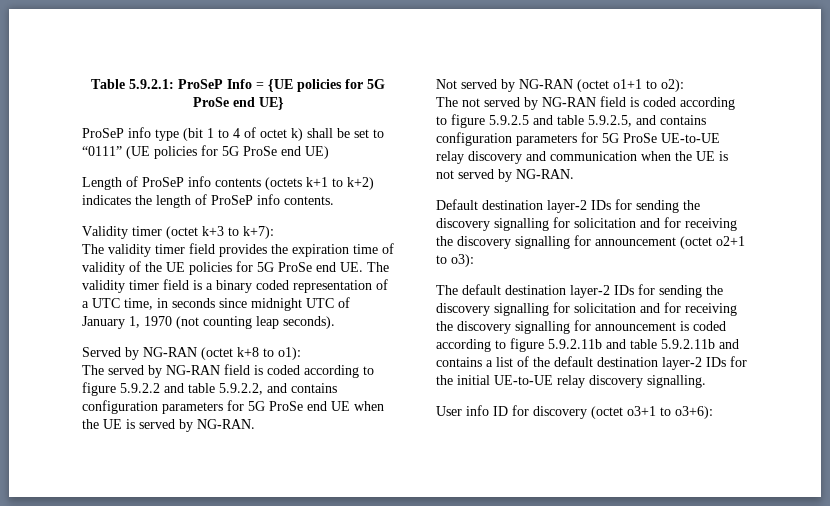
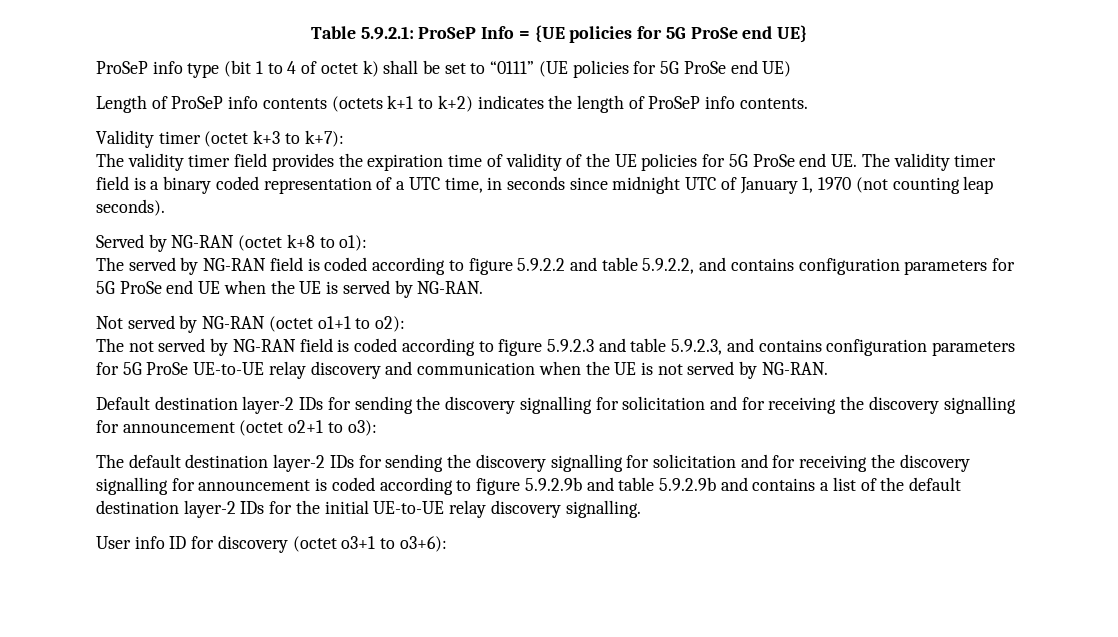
[489,115,632,127] 5.9.2.5 and table 5.9.2.5, -> [546,338,723,355] 5.9.2.3 and table 5.9.2.3,
[548,339,715,349] 5.9.2.11b and table 5.9.2.11b -> [524,477,716,491] 5.9.2.9b and table 5.9.2.9b

